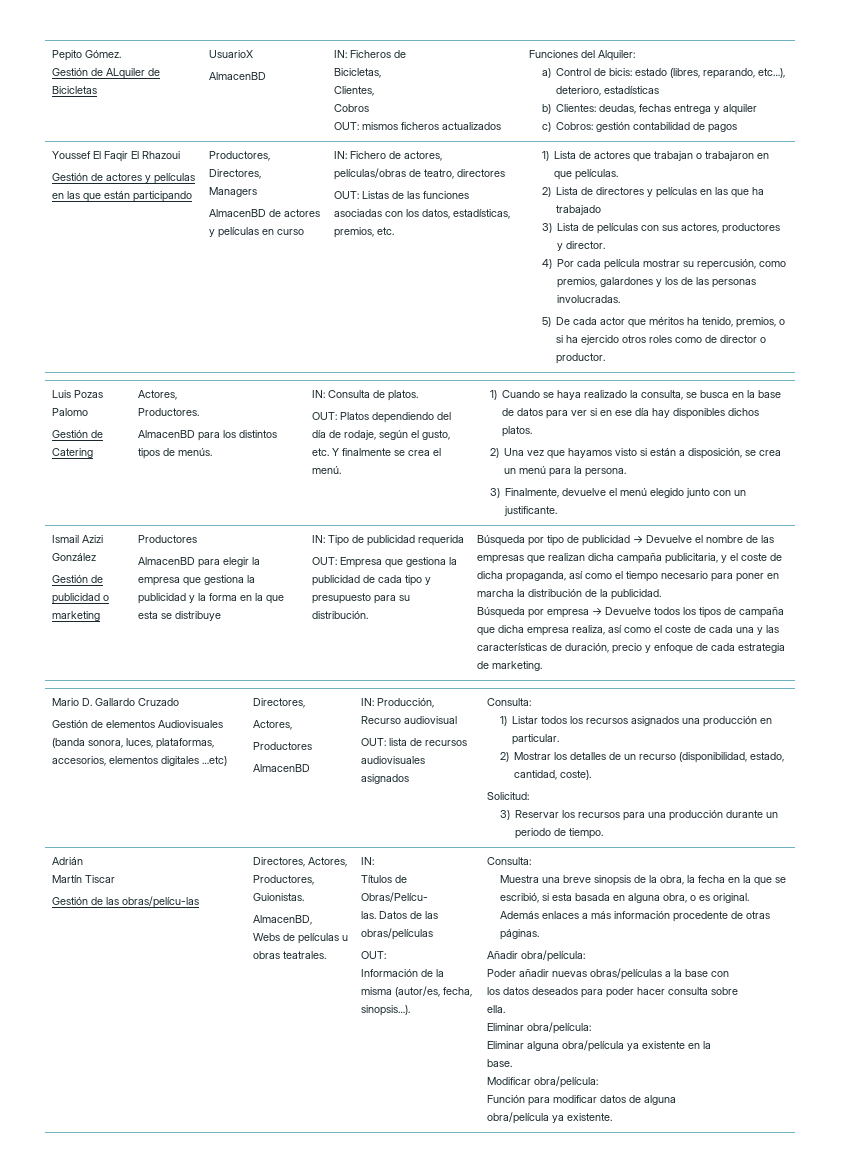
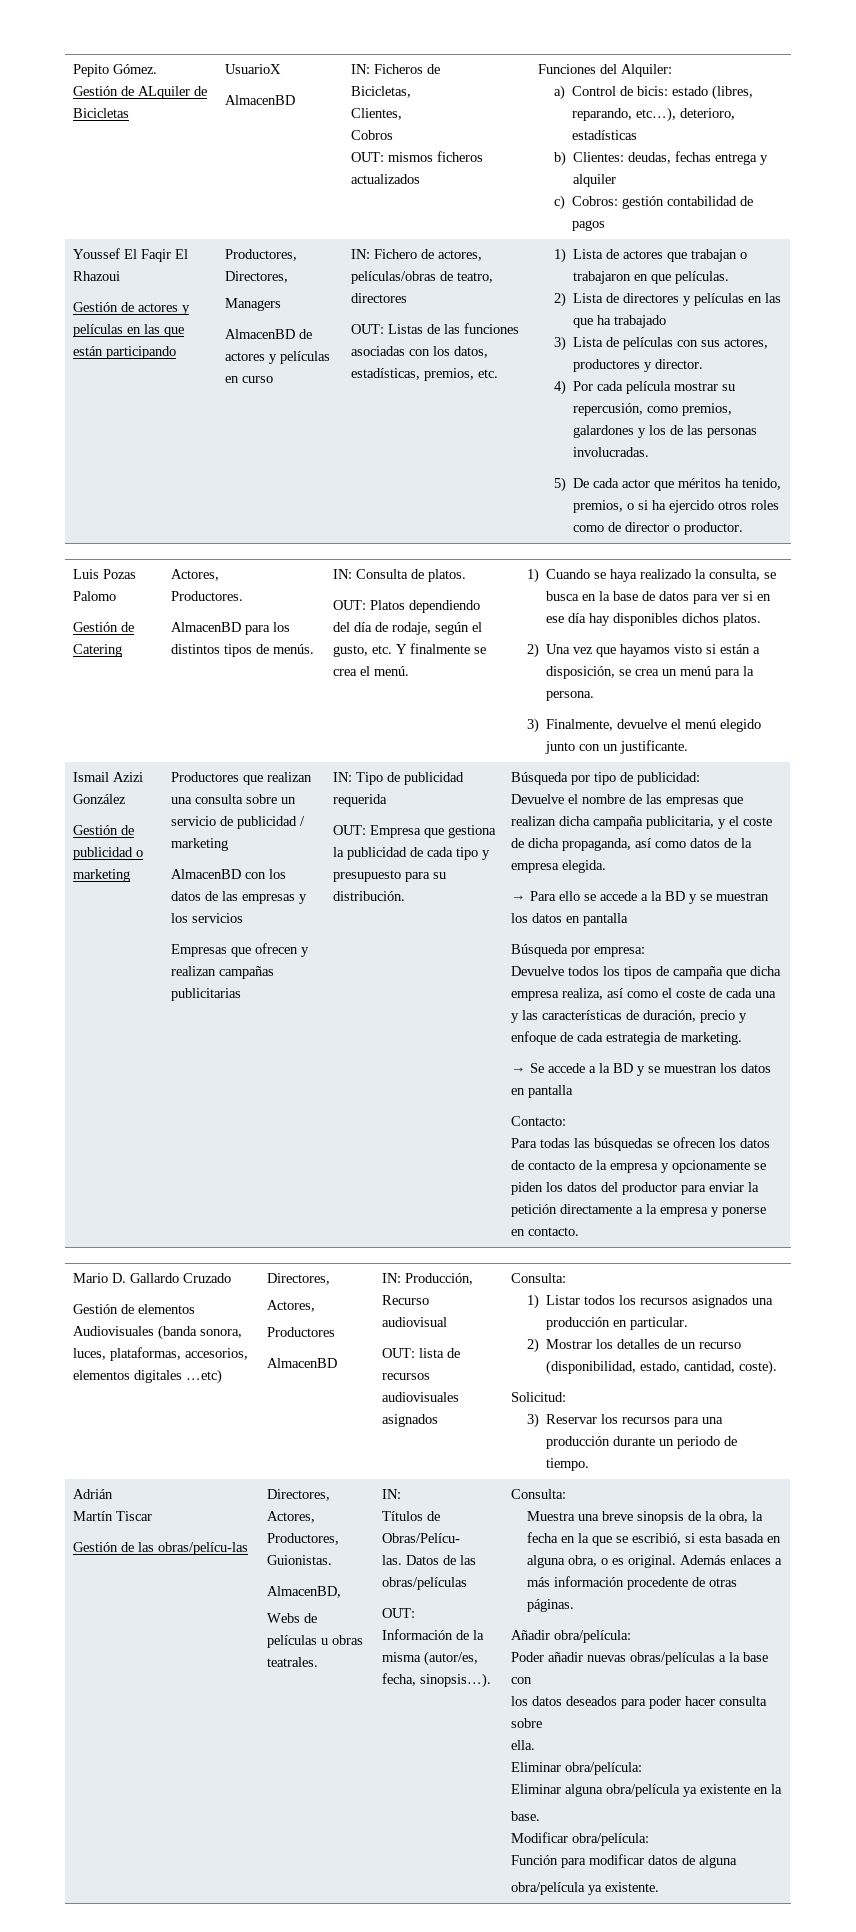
[137,557,260,568] [137,575,255,586] [137,593,284,604] [137,611,221,621] // AlmacenBD para elegir la empresa que gestiona la publicidad y la forma en la que esta se distribuye -> [243,772,313,785] [171,794,297,804] [171,816,306,829] [171,838,229,851] [171,869,287,879] [171,891,308,904] [171,913,244,923] [171,943,310,957] [171,966,275,979] [171,988,242,1001] que realizan una consulta sobre un servicio de publicidad / marketing // AlmacenBD con los datos de las empresas y los servicios // Empresas que ofrecen y realizan campañas publicitarias
[581,535,643,546] publicidad → -> [637,772,701,785] publicidad: //
[614,571,779,582] [476,589,661,600] [476,607,602,618] el tiempo necesario para poner en marcha la distribución de la publicidad. // Búsqueda por empresa → -> [690,838,753,848] [511,860,607,873] [511,891,770,904] [511,913,629,926] [511,944,646,957] datos de la empresa elegida. // → Para ello se accede a la BD y se muestran los datos en pantalla // Búsqueda por empresa: //
(542, 666) none -> [511,1063,772,1076] [511,1085,574,1098] [511,1116,567,1126] [511,1137,771,1151] [511,1160,767,1173] [511,1182,760,1195] [511,1204,767,1217] [511,1227,580,1236] // → Se accede a la BD y se muestran los datos en pantalla // Contacto: // Para todas las búsquedas se ofrecen los datos de contacto de la empresa y opcionamente se piden los datos del productor para enviar la petición directamente a la empresa y ponerse en contacto.

